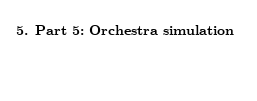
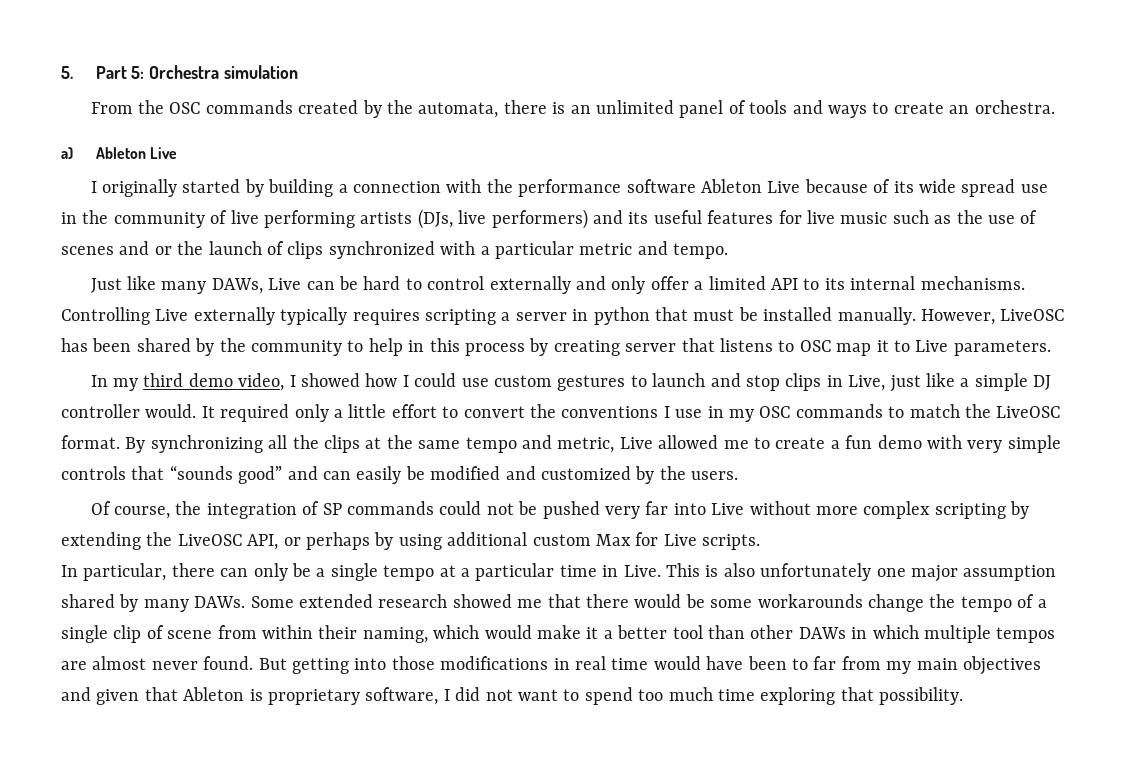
(234, 30) none -> [90,100,1055,118] [61,147,177,159] [90,179,1048,197] [61,209,1038,229] [61,241,729,259] [90,276,1025,294] [61,307,1065,325] [61,338,1051,356] [90,373,1052,392] [61,404,1061,422] [61,435,1061,453] [61,465,739,484] [90,501,1030,519] [61,532,761,550] [61,563,1057,582] [61,594,1047,612] [61,625,1056,643] [61,656,1041,675] [61,687,964,705] // From the OSC commands created by the automata, there is an unlimited panel of tools and ways to create an orchestra. // a) Ableton Live // I originally started by building a connection with the performance software Ableton Live because of its wide spread use in the community of live performing artists (DJs, live performers) and its useful features for live music such as the use of scenes and or the launch of clips synchronized with a particular metric and tempo. // Just like many DAWs, Live can be hard to control externally and only offer a limited API to its internal mechanisms. Controlling Live externally typically requires scripting a server in python that must be installed manually. However, LiveOSC has been shared by the community to help in this process by creating server that listens to OSC map it to Live parameters. // In my third demo video, I showed how I could use custom gestures to launch and stop clips in Live, just like a simple DJ controller would. It required only a little effort to convert the conventions I use in my OSC commands to match the LiveOSC format. By synchronizing all the clips at the same tempo and metric, Live allowed me to create a fun demo with very simple controls that “sounds good” and can easily be modified and customized by the users. // Of course, the integration of SP commands could not be pushed very far into Live without more complex scripting by extending the LiveOSC API, or perhaps by using additional custom Max for Live scripts. // In particular, there can only be a single tempo at a particular time in Live. This is also unfortunately one major assumption shared by many DAWs. Some extended research showed me that there would be some workarounds change the tempo of a single clip of scene from within their naming, which would make it a better tool than other DAWs in which multiple tempos are almost never found. But getting into those modifications in real time would have been to far from my main objectives and given that Ableton is proprietary software, I did not want to spend too much time exploring that possibility.

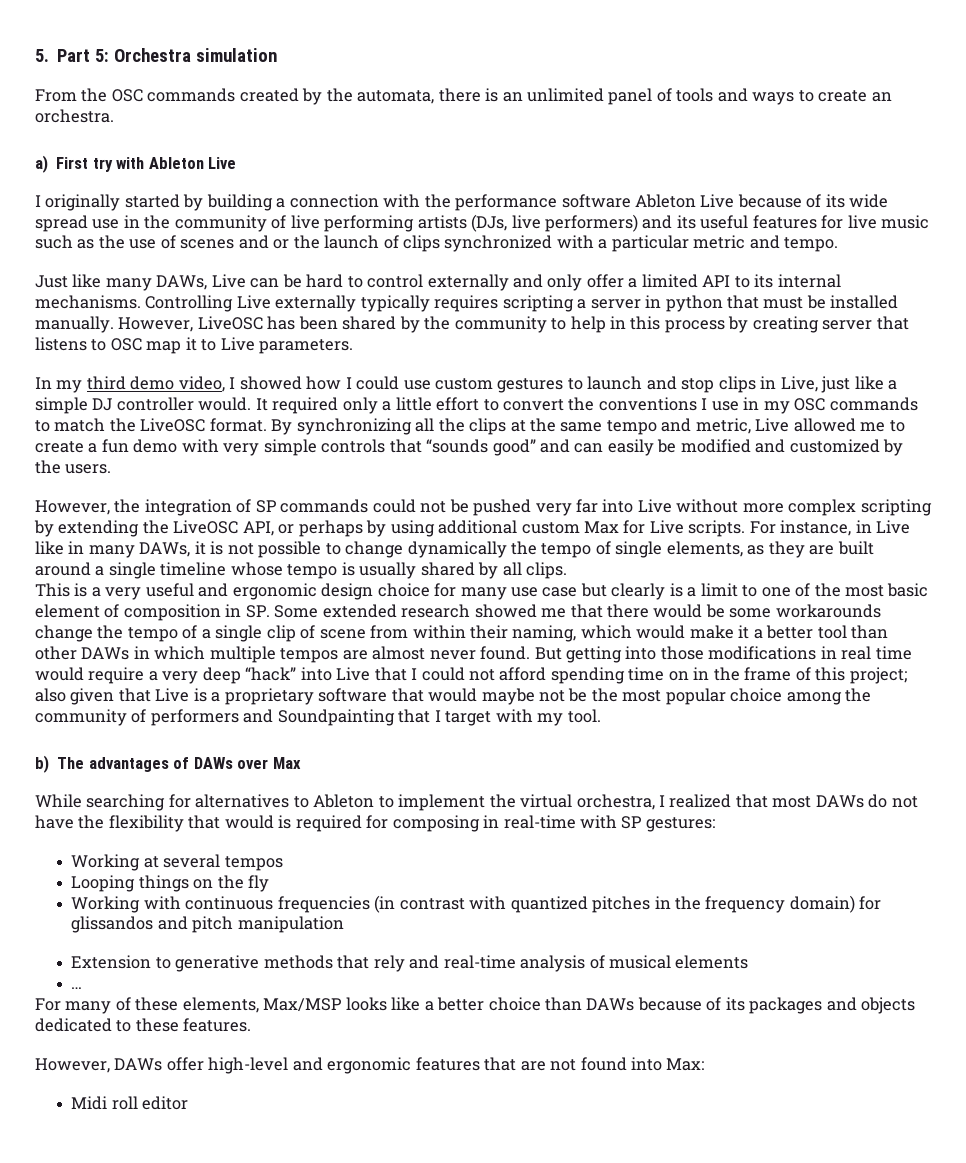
(73, 153) none -> [56,157,145,172] First try with
[90,501,170,519] Of course, -> [35,500,110,515] However,
[61,563,1057,582] [61,594,246,612] // In particular, there can only be a single tempo at a particular time in Live. This is also unfortunately one major assumption shared by many DAWs. -> [749,520,911,536] [35,541,874,558] [35,562,568,579] [35,583,929,600] [35,604,270,621] For instance, in Live like in many DAWs, it is not possible to change dynamically the tempo of single elements, as they are built around a single timeline whose tempo is usually shared by all clips. // This is a very useful and ergonomic design choice for many use case but clearly is a limit to one of the most basic element of composition in SP.
[706,656,1041,675] [61,687,964,705] have been to far from my main objectives and given that Ableton is proprietary software, I did not want to spend too much time exploring that possibility. -> [88,667,907,684] [35,688,872,705] [35,709,601,726] [35,755,301,773] [35,794,918,811] [35,815,715,832] [71,854,283,871] [71,875,270,892] [71,895,882,913] [71,916,344,933] [71,955,749,972] [71,987,83,989] [35,997,916,1014] [35,1018,252,1032] [35,1057,705,1074] [71,1096,189,1110] require a very deep “hack” into Live that I could not afford spending time on in the frame of this project; also given that Live is a proprietary software that would maybe not be the most popular choice among the community of performers and Soundpainting that I target with my tool. // b) The advantages of DAWs over Max // While searching for alternatives to Ableton to implement the virtual orchestra, I realized that most DAWs do not have the flexibility that would is required for composing in real-time with SP gestures: // Working at several tempos // Looping things on the fly // Working with continuous frequencies (in contrast with quantized pitches in the frequency domain) for glissandos and pitch manipulation // Extension to generative methods that rely and real-time analysis of musical elements // … // For many of these elements, Max/MSP looks like a better choice than DAWs because of its packages and objects dedicated to these features. // However, DAWs offer high-level and ergonomic features that are not found into Max: // Midi roll editor

